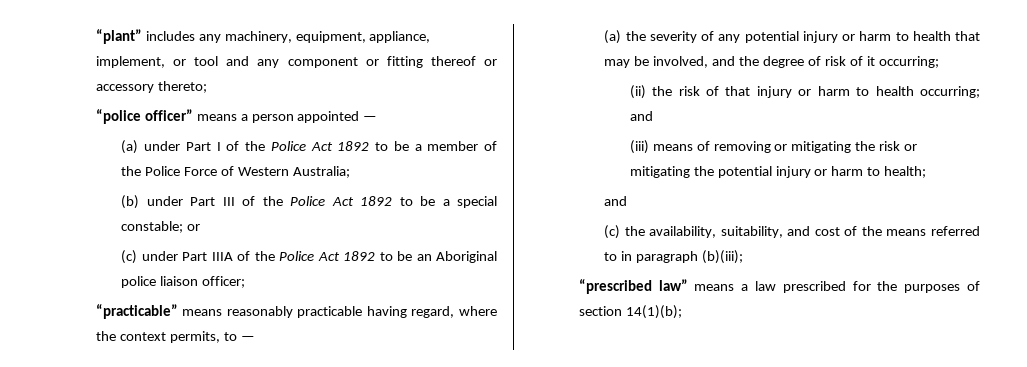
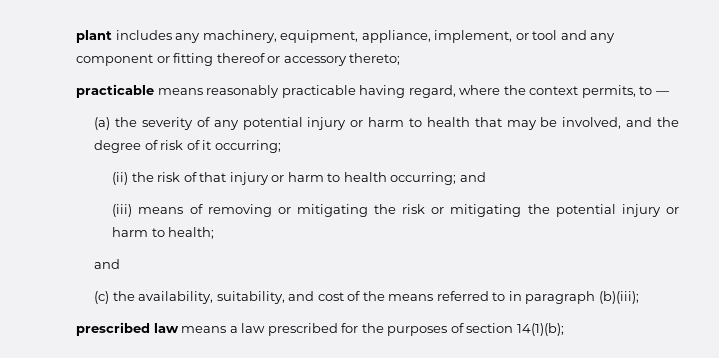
[95,29,142,44] “plant” -> [76,30,113,43] plant
[95,109,378,124] [121,140,498,154] [121,166,350,178] [121,195,498,209] [121,221,201,233] [121,250,498,264] [121,276,246,288] [95,304,178,319] “police officer” means a person appointed — // (a) under Part I of the Police Act 1892 to be a member of the Police Force of Western Australia; // (b) under Part III of the Police Act 1892 to be a special constable; or // (c) under Part IIIA of the Police Act 1892 to be an Aboriginal police liaison officer; // “practicable” -> [76,84,155,98] practicable
[578,279,688,294] “prescribed law” -> [76,322,179,336] prescribed law

